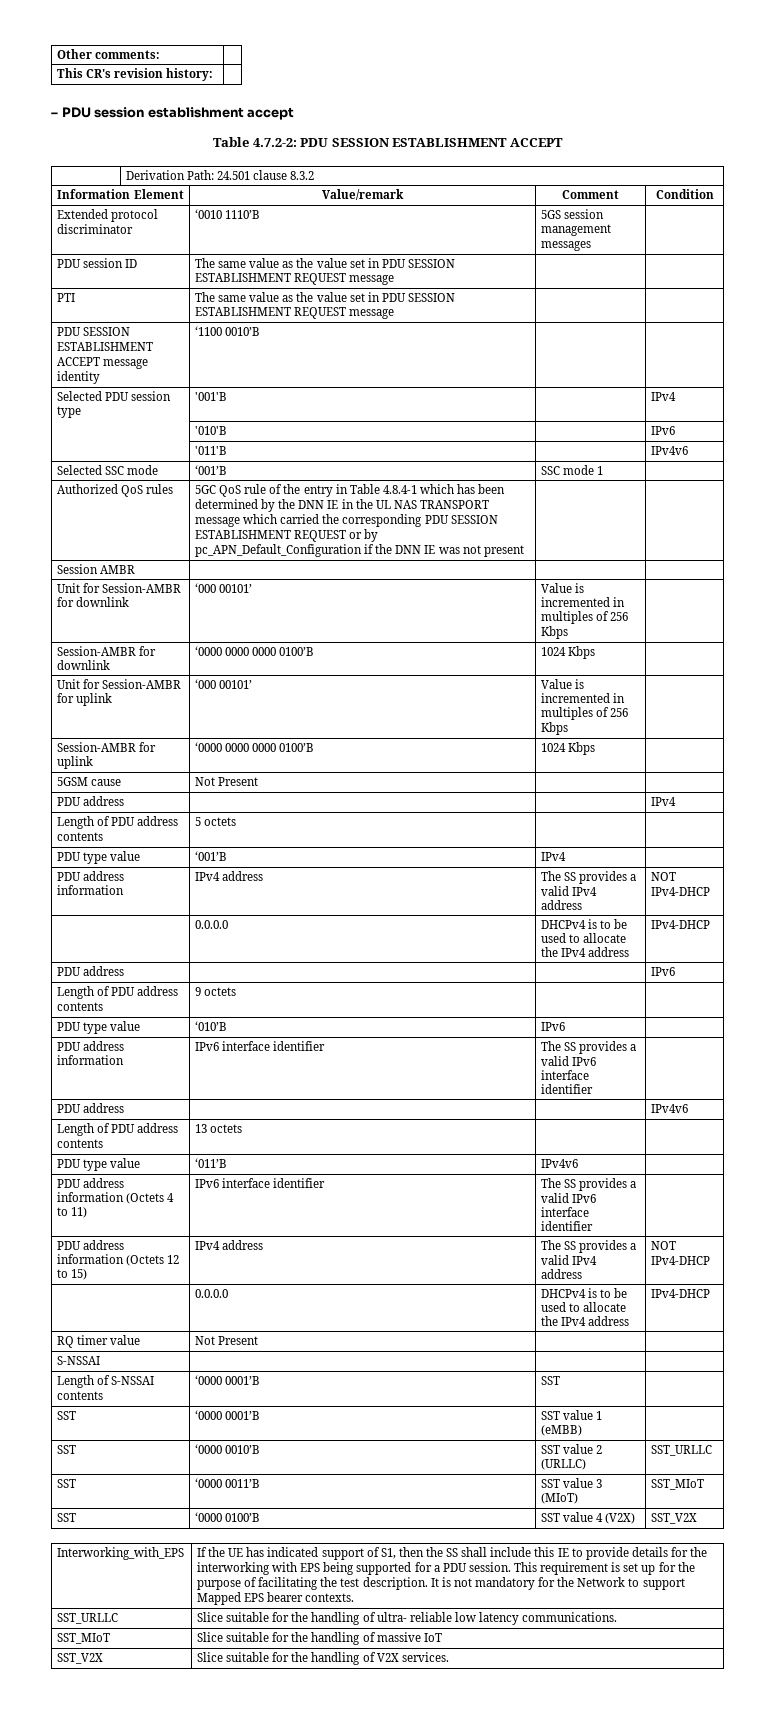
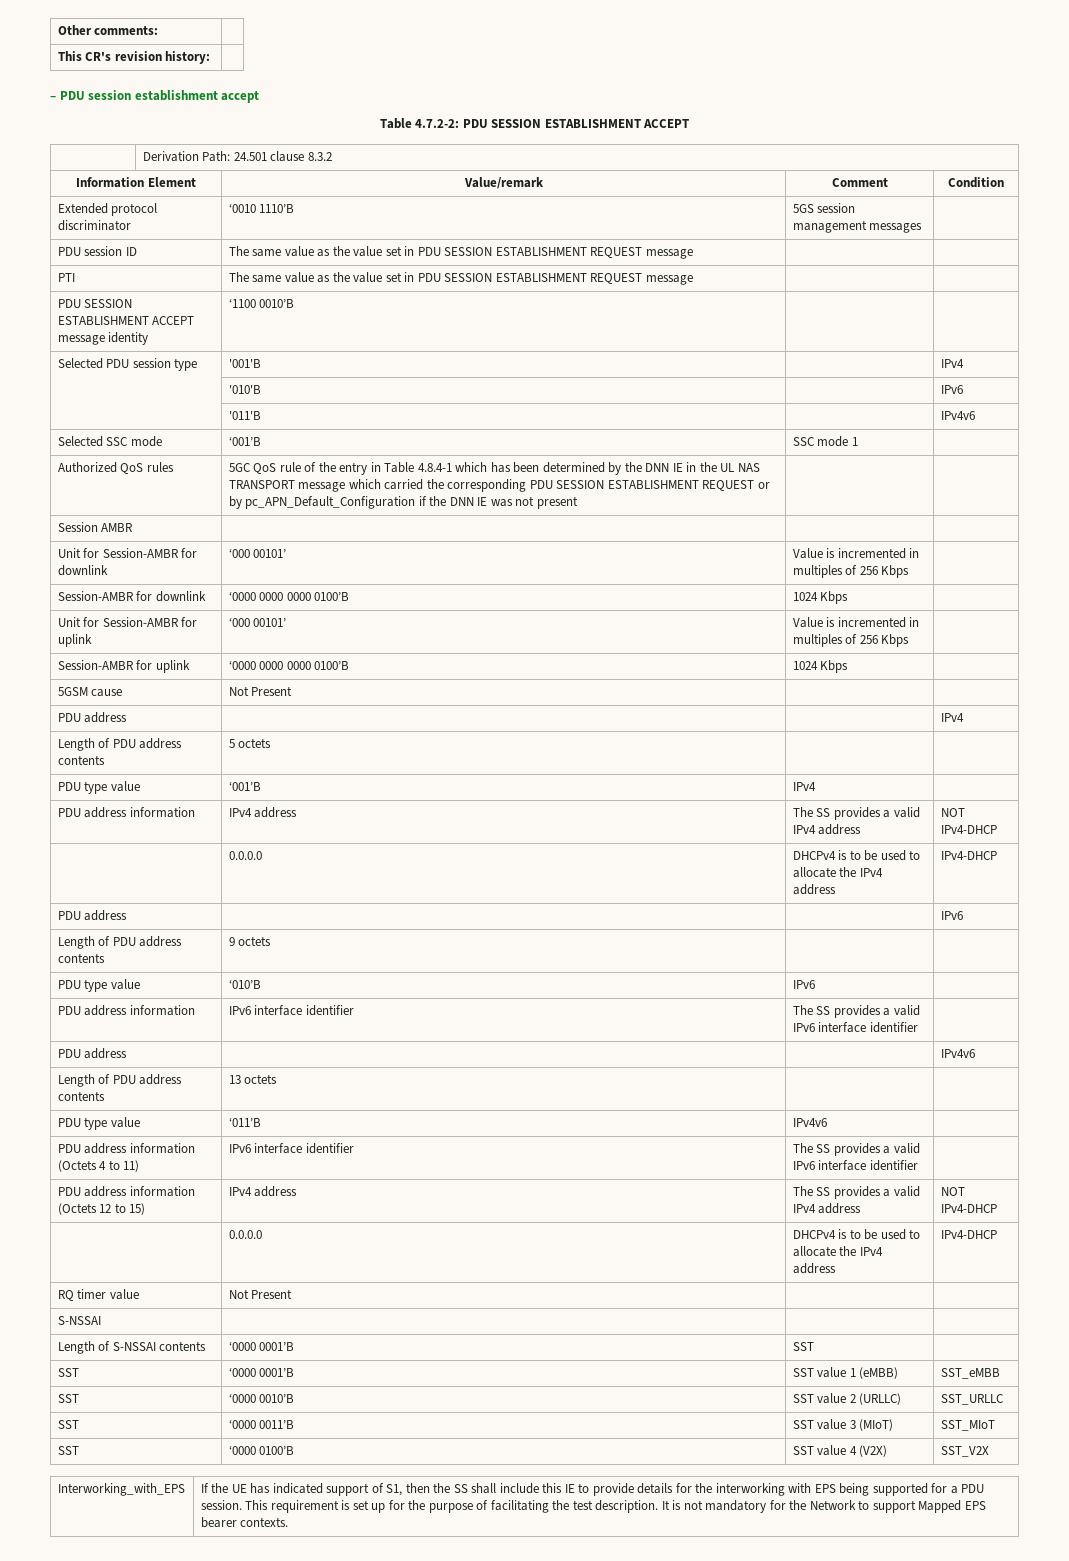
(583, 1430) none -> [940,1368,1000,1379] SST_eMBB
[57,1613,119,1624] [197,1612,618,1625] [57,1633,111,1644] [197,1632,442,1645] [57,1653,104,1664] [197,1652,449,1665] // SST_URLLC | Slice suitable for the handling of ultra- reliable low latency communications. // SST_MIoT | Slice suitable for the handling of massive IoT // SST_V2X | Slice suitable for the handling of V2X services. -> (289, 1522) none

